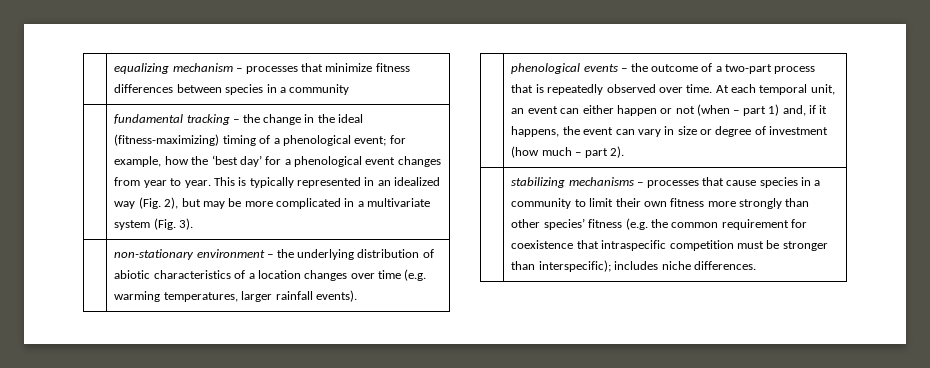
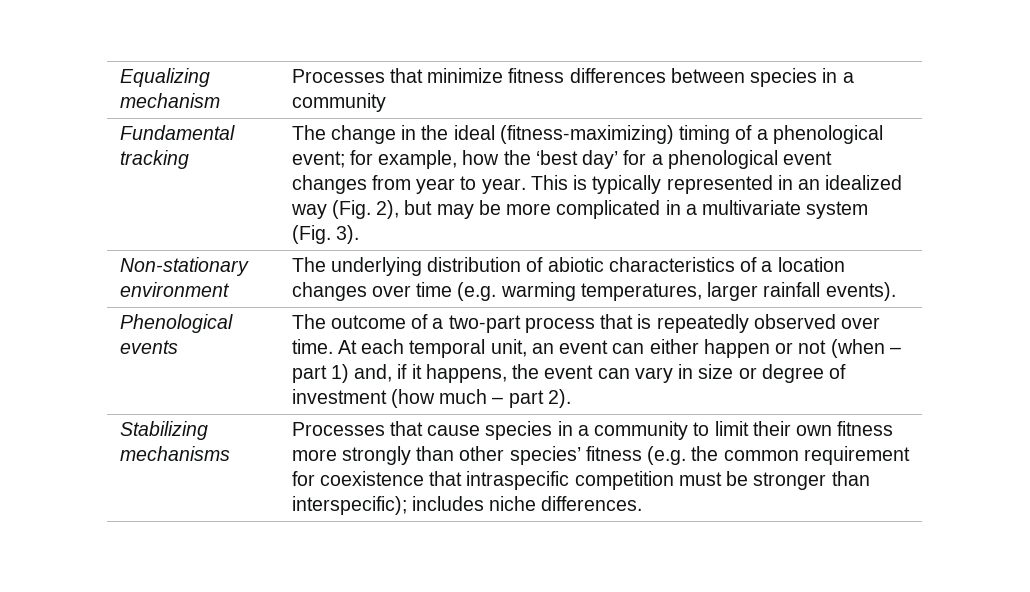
[114,63,298,74] | equalizing mechanism – processes -> [119,68,210,87] [119,93,220,108] [291,69,385,83] Equalizing mechanism | Processes
[114,114,260,125] | fundamental tracking – the -> [119,125,235,140] [119,150,189,169] [291,125,326,140] Fundamental tracking | The
[114,249,294,260] | non-stationary environment – the -> [119,257,249,276] [119,282,230,297] [291,257,326,272] Non-stationary environment | The
[511,63,648,74] | phenological events – the -> [119,314,233,333] [119,340,178,354] [291,314,326,329] Phenological events | The
[511,177,699,188] | stabilizing mechanisms – processes -> [119,421,208,440] [119,446,230,461] [291,422,385,436] Stabilizing mechanisms | Processes

